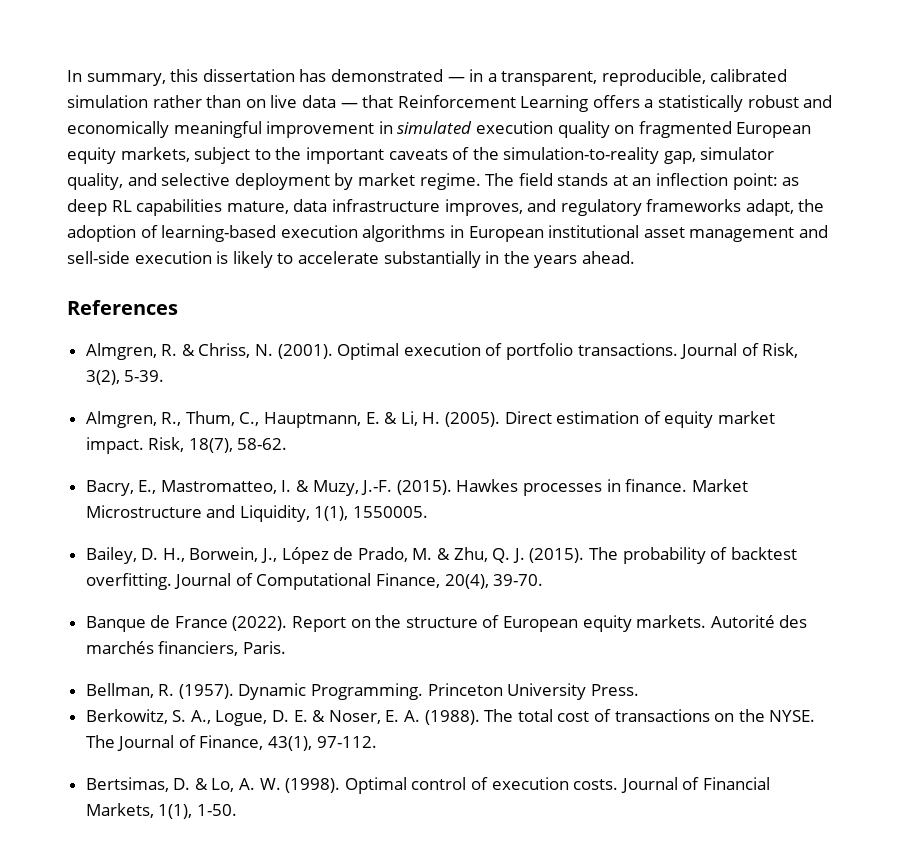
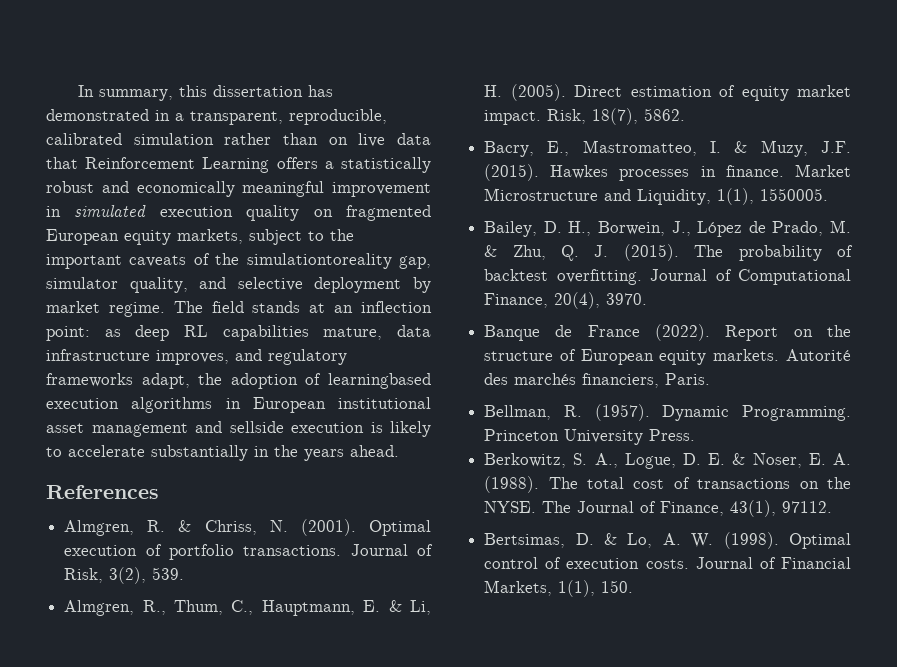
[447,77,465,82] — -> (149, 115) none
[340,103,358,108] — -> (432, 139) none
[503,147,660,164] simulation-to-reality -> [246,253,392,269] simulationtoreality
[161,225,277,242] learning-based -> [328,373,431,389] learningbased
[67,251,130,264] sell-side -> [229,421,284,433] sellside
[124,370,165,382] 5-39. -> [152,567,185,580] 539.
[237,438,288,450] 58-62. -> [644,108,686,121] 5862.
[361,480,393,495] J.-F. -> [821,141,851,153] J.F.
[493,574,544,586] 39-70. -> [606,293,648,305] 3970.
[316,736,377,748] 97-112. -> [782,501,833,513] 97112.
[196,804,237,816] 1-50. -> [601,580,634,593] 150.

